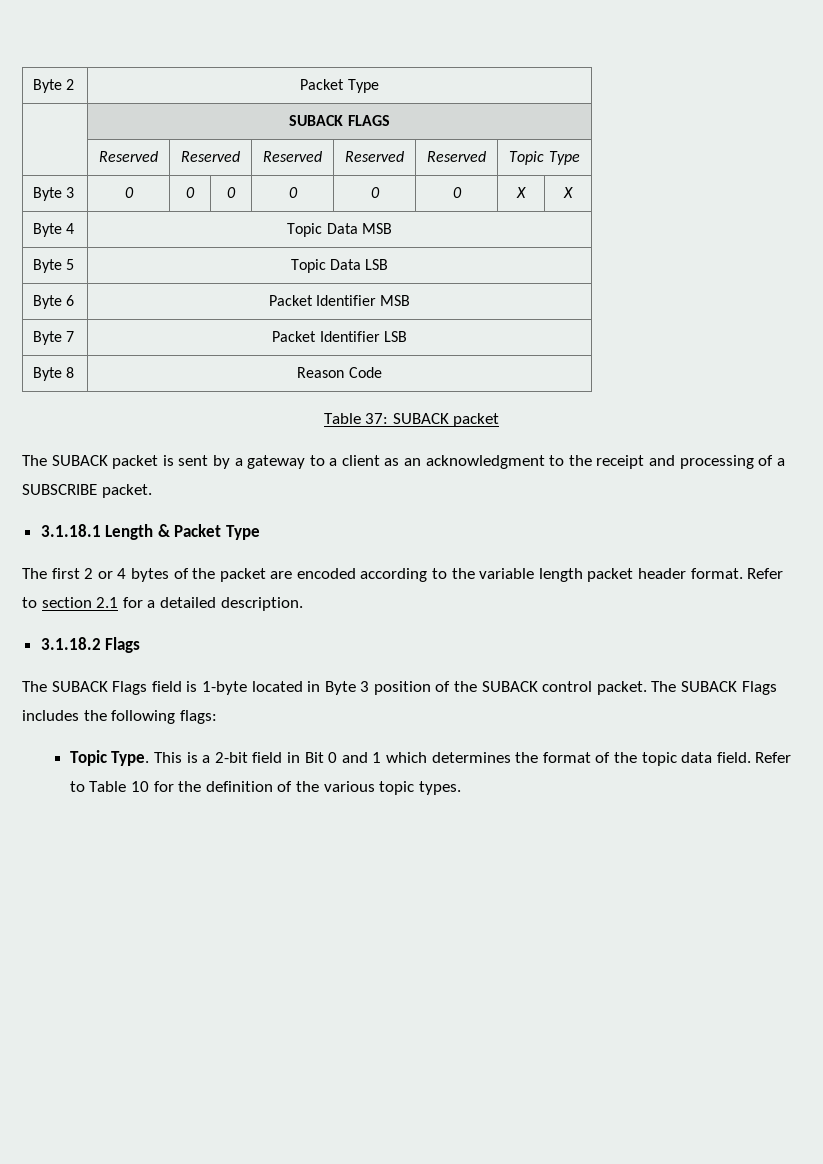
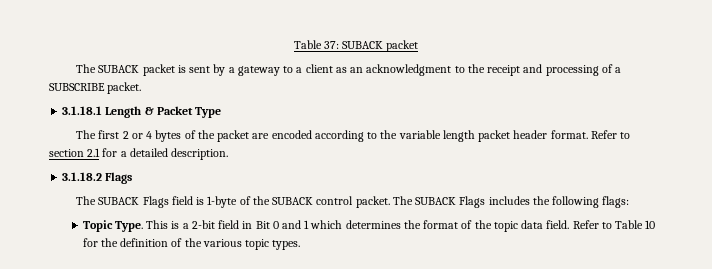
[32,79,75,93] [300,79,379,93] [289,115,390,126] [99,151,158,162] [181,151,240,162] [263,151,322,162] [345,151,404,162] [427,151,486,162] [509,151,580,165] [32,187,75,201] [124,187,134,198] [186,187,195,198] [227,187,236,198] [288,187,298,198] [370,187,380,198] [452,187,462,198] [516,187,526,198] [563,187,573,198] [32,223,75,237] [287,223,392,237] [32,259,75,273] [290,259,389,273] [32,295,75,309] [268,295,411,306] [32,331,75,345] [272,331,407,342] [32,367,75,381] [297,367,382,378] Byte 2 | Packet Type // | SUBACK FLAGS // | Reserved | Reserved | Reserved | Reserved | Reserved | Topic Type // Byte 3 | 0 | 0 | 0 | 0 | 0 | 0 | X | X // Byte 4 | Topic Data MSB // Byte 5 | Topic Data LSB // Byte 6 | Packet Identifier MSB // Byte 7 | Packet Identifier LSB // Byte 8 | Reason Code // -> (293, 44) none
[251,681,431,695] located in Byte 3 position -> (238, 202) none

